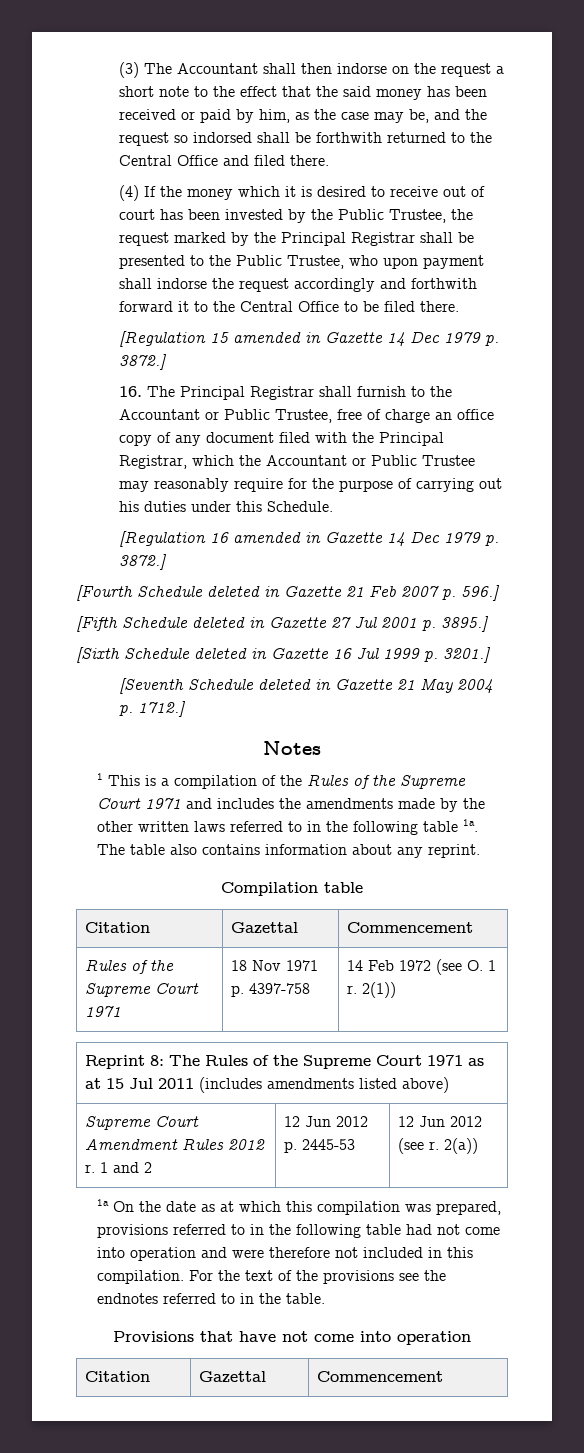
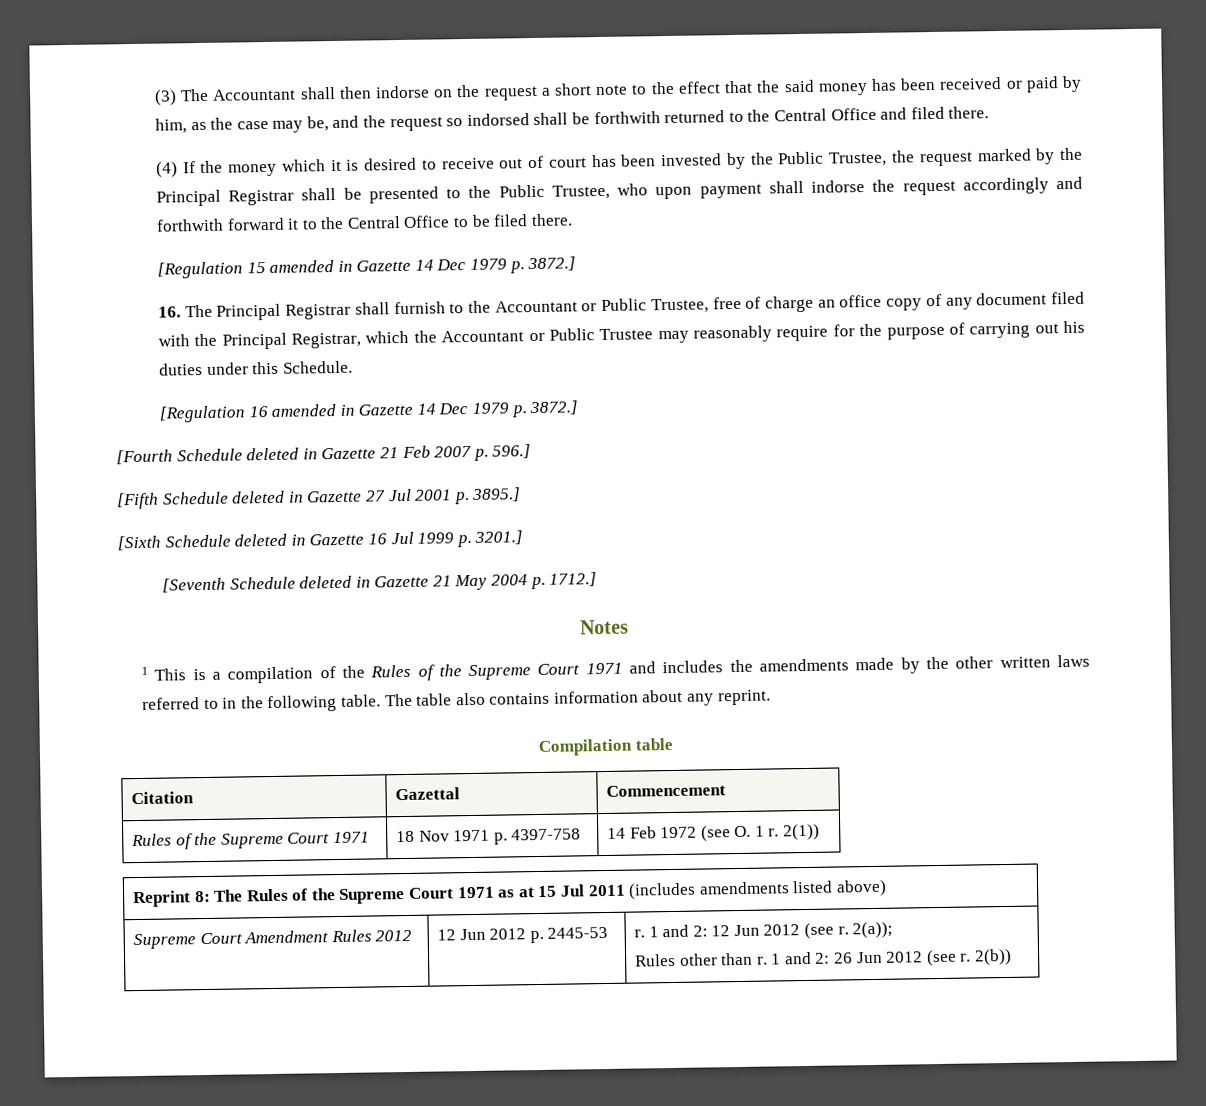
[423,819,479,832] table 1a. -> [340,694,381,707] table.
[84,1162,152,1173] r. 1 and 2 -> (413, 935) none
(355, 1144) none -> [633,924,708,938] r. 1 and 2:
[443,1138,478,1154] [97,1199,502,1215] [97,1224,501,1238] [97,1247,474,1261] [97,1270,447,1284] [97,1293,326,1304] [113,1331,471,1345] [84,1371,150,1382] [198,1371,266,1383] [316,1371,443,1382] 2(a)) // 1a On the date as at which this compilation was prepared, provisions referred to in the following table had not come into operation and were therefore not included in this compilation. For the text of the provisions see the endnotes referred to in the table. // Provisions that have not come into operation // Citation | Gazettal | Commencement -> [852,921,894,939] [634,948,1013,967] 2(a)); // Rules other than r. 1 and 2: 26 Jun 2012 (see r. 2(b))

